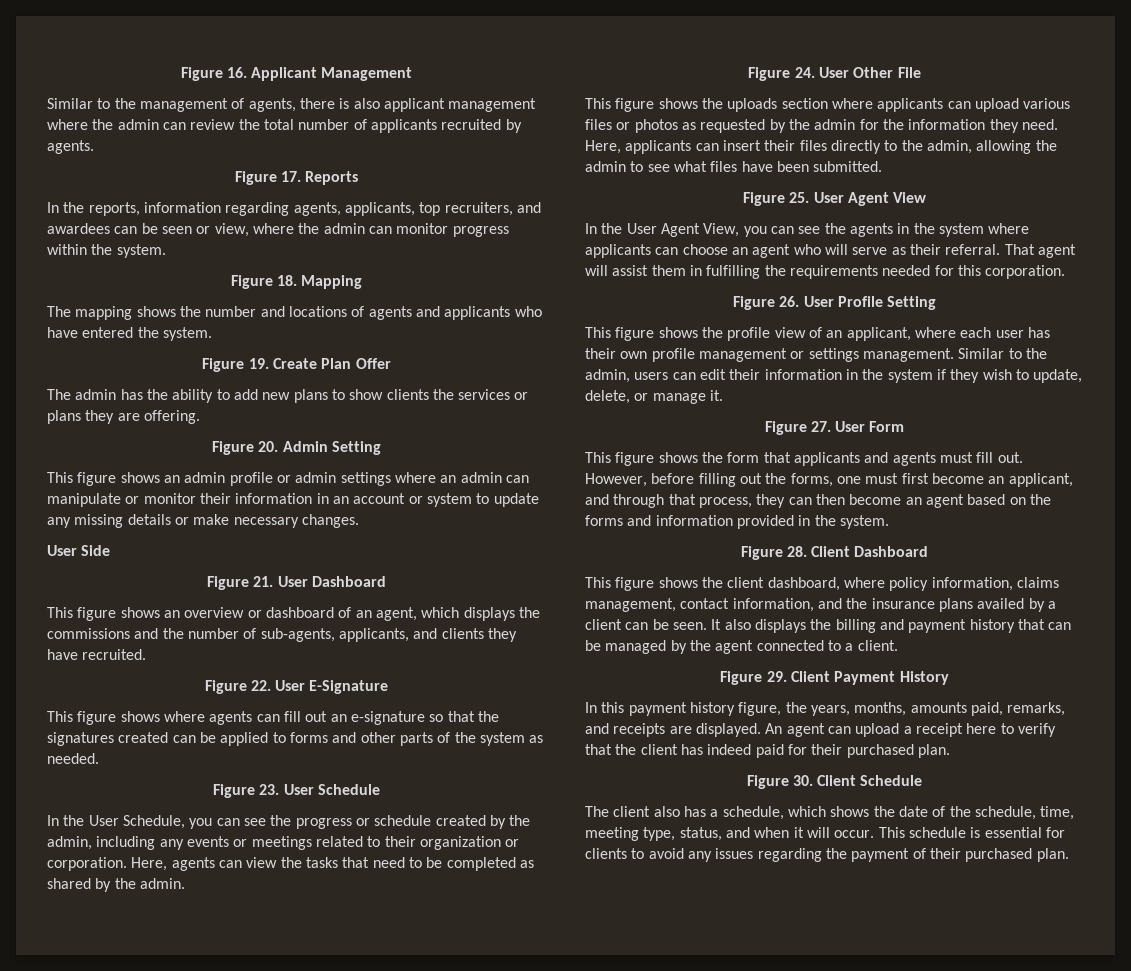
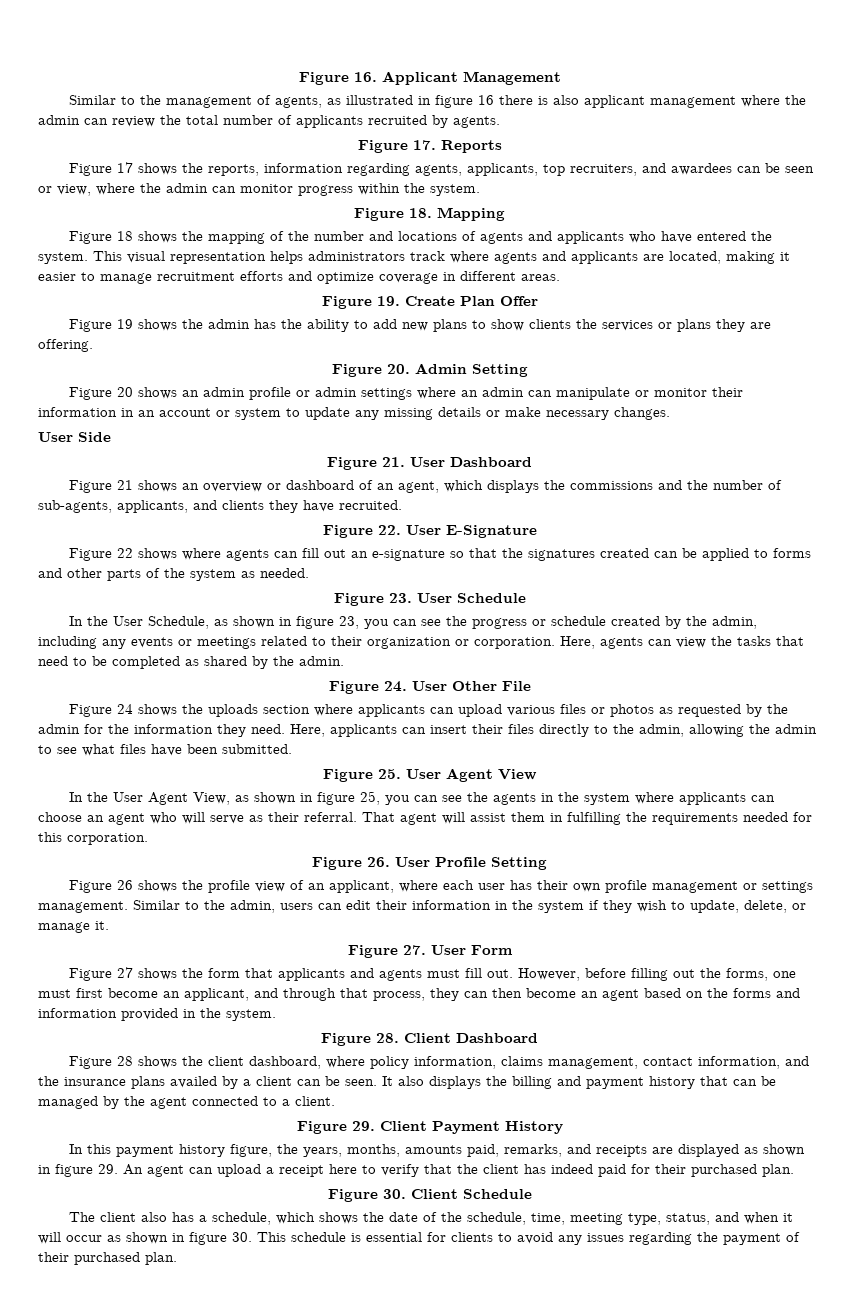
(296, 105) none -> [327,95,495,108] as illustrated in figure 16
[47,202,59,213] In -> [69,162,178,176] Figure 17 shows
[47,306,176,320] The mapping shows -> [69,231,285,244] Figure 18 shows the mapping of
(212, 334) none -> [93,251,790,264] [38,271,560,284] This visual representation helps administrators track where agents and applicants are located, making it easier to manage recruitment efforts and optimize coverage in different areas.
[47,389,71,400] The -> [69,319,204,332] Figure 19 shows the
[47,472,117,486] This figure -> [69,387,134,400] Figure 20
[47,607,117,621] This figure -> [69,480,134,493] Figure 21
[47,711,117,725] This figure -> [69,548,134,561] Figure 22
(185, 822) none -> [214,616,360,629] as shown in figure 23,
[585,98,655,112] This figure -> [69,704,134,717] Figure 24
(740, 230) none -> [235,791,381,805] as shown in figure 25,
[585,327,655,341] This figure -> [69,880,134,893] Figure 26
[585,452,655,466] This figure -> [69,967,134,981] Figure 27
[585,577,655,591] This figure -> [69,1056,134,1069] Figure 28
[695,723,761,737] displayed. -> [678,1144,806,1157] [38,1164,118,1177] displayed as shown in figure 29.
[834,830,875,838] occur. -> [66,1232,252,1245] occur as shown in figure 30.

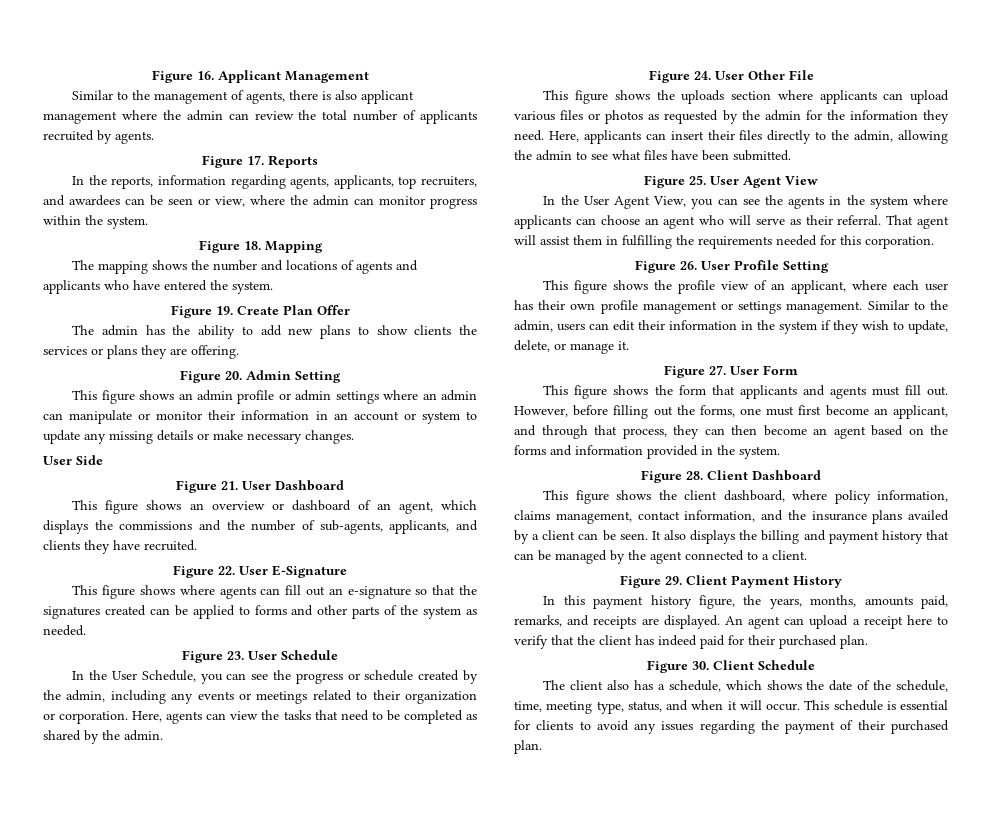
[327,95,495,108] as illustrated in figure 16 -> (286, 97) none
[69,162,178,176] Figure 17 shows -> [72,176,85,185] In
[69,231,285,244] Figure 18 shows the mapping of -> [72,260,188,274] The mapping shows
[93,251,790,264] [38,271,560,284] This visual representation helps administrators track where agents and applicants are located, making it easier to manage recruitment efforts and optimize coverage in different areas. -> (273, 287) none
[69,319,204,332] Figure 19 shows the -> [72,325,95,335] The
[69,387,134,400] Figure 20 -> [72,390,135,404] This figure
[69,480,134,493] Figure 21 -> [72,500,139,514] This figure
[69,548,134,561] Figure 22 -> [72,585,136,599] This figure
[214,616,360,629] as shown in figure 23, -> (196, 676) none
[69,704,134,717] Figure 24 -> [543,90,609,104] This figure
[235,791,381,805] as shown in figure 25, -> (687, 201) none
[69,880,134,893] Figure 26 -> [543,280,608,294] This figure
[69,967,134,981] Figure 27 -> [543,385,608,399] This figure
[69,1056,134,1069] Figure 28 -> [543,490,609,504] This figure
[678,1144,806,1157] [38,1164,118,1177] displayed as shown in figure 29. -> [663,615,720,629] displayed.
[66,1232,252,1245] occur as shown in figure 30. -> [766,703,800,711] occur.

